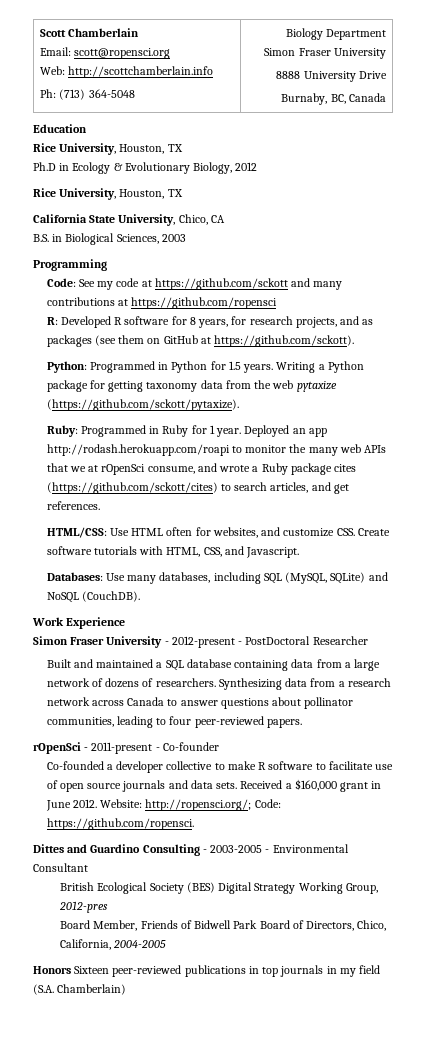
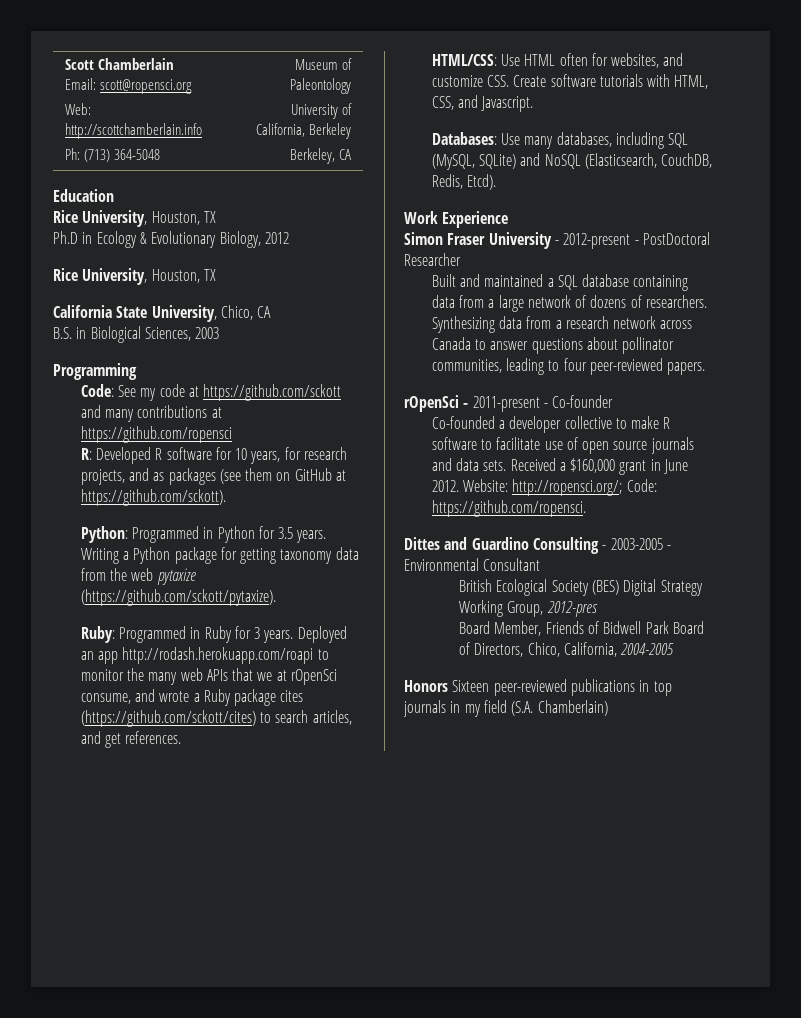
[285,28,386,40] [264,48,386,59] [276,71,387,82] [281,93,386,105] Biology Department // Simon Fraser University // 8888 University Drive // Burnaby, BC, Canada -> [295,58,353,70] [290,78,352,94] [291,103,353,119] [256,123,352,139] [290,148,352,164] Museum of Paleontology // University of California, Berkeley // Berkeley, CA
[189,317,196,325] 8 -> [235,448,248,460] 10
[228,361,241,370] 1.5 -> [278,527,294,539] 3.5
[209,425,242,437] 1 year. -> [254,627,294,643] 3 years.
[81,591,140,602] (CouchDB). -> [584,153,713,169] [431,174,496,190] (Elasticsearch, CouchDB, Redis, Etcd).

